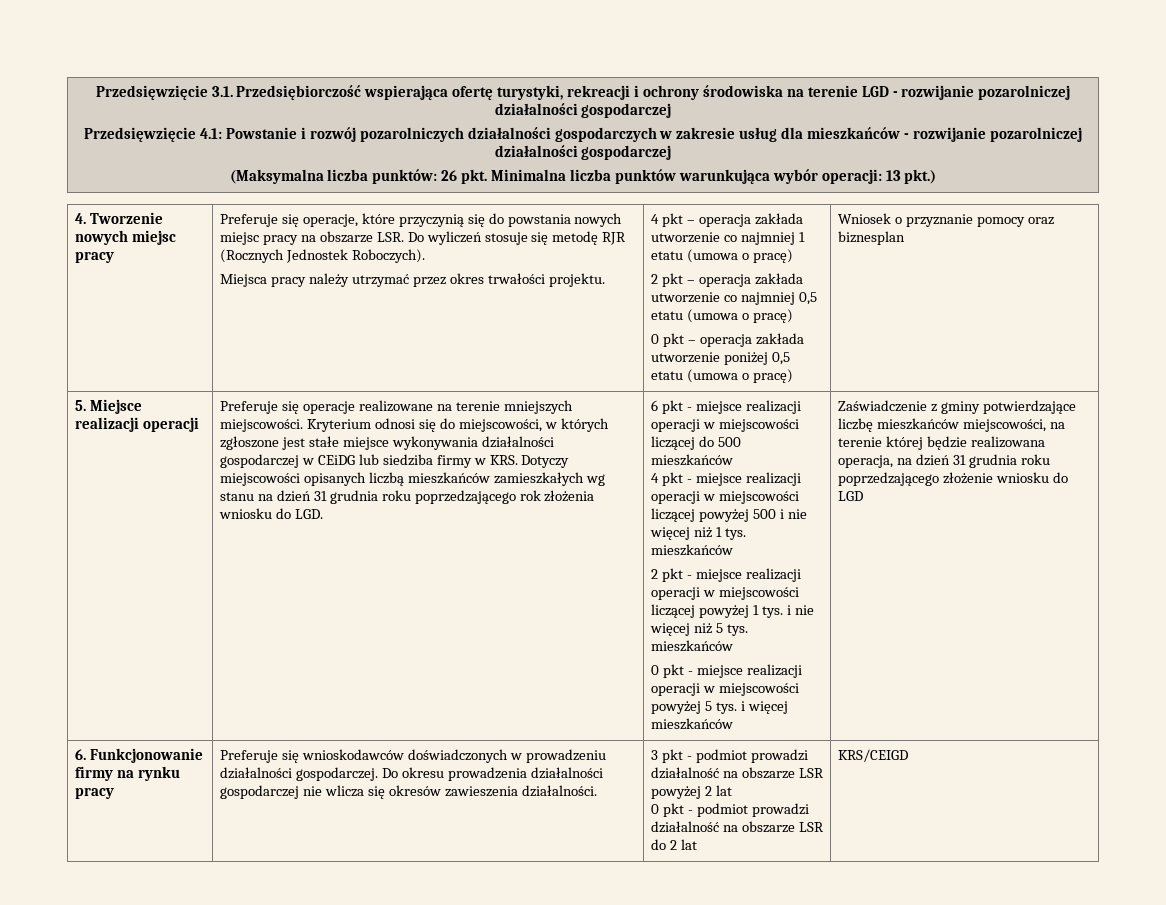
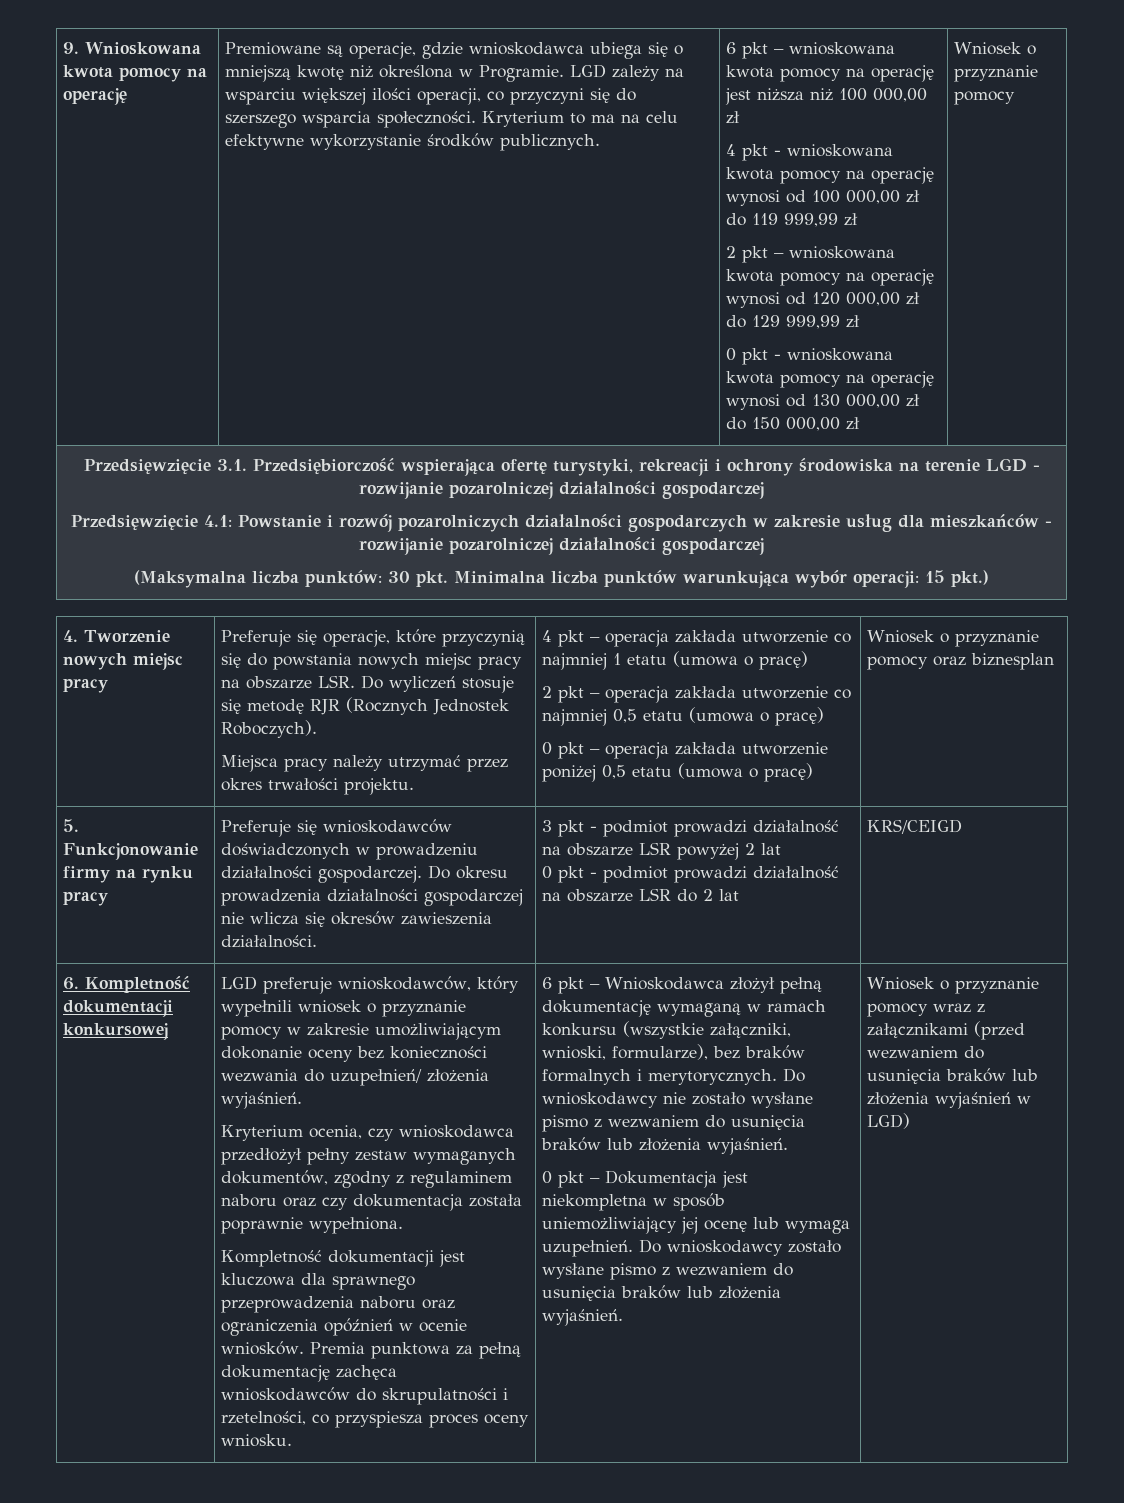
(95, 92) none -> [63,42,202,55] [63,65,208,82] [63,88,128,105] [225,42,684,59] [225,64,685,82] [225,88,637,105] [225,111,679,128] [225,133,601,151] [726,42,896,59] [726,65,935,82] [725,88,928,105] [726,111,741,124] [726,144,894,161] [726,167,935,184] [726,190,921,206] [726,213,859,227] [726,246,896,263] [726,269,935,286] [726,292,921,308] [726,315,861,329] [726,348,894,365] [726,371,935,388] [726,394,921,410] [726,417,861,431] [954,42,1037,55] [954,65,1039,82] [954,91,1016,105] 9. Wnioskowana kwota pomocy na operację | Premiowane są operacje, gdzie wnioskodawca ubiega się o mniejszą kwotę niż określona w Programie. LGD zależy na wsparciu większej ilości operacji, co przyczyni się do szerszego wsparcia społeczności. Kryterium to ma na celu efektywne wykorzystanie środków publicznych. | 6 pkt – wnioskowana kwota pomocy na operację jest niższa niż 100 000,00 zł // 4 pkt - wnioskowana kwota pomocy na operację wynosi od 100 000,00 zł do 119 999,99 zł // 2 pkt – wnioskowana kwota pomocy na operację wynosi od 120 000,00 zł do 129 999,99 zł // 0 pkt - wnioskowana kwota pomocy na operację wynosi od 130 000,00 zł do 150 000,00 zł | Wniosek o przyznanie pomocy //
[441,170,458,181] 26 -> [388,571,410,583] 30
[885,170,901,181] 13 -> [924,570,945,583] 15
[90,399,143,414] [75,417,200,432] [220,400,573,414] [220,418,609,432] [220,436,554,450] [220,454,570,468] [220,472,605,486] [220,490,595,504] [219,508,323,519] [651,400,801,414] [651,419,799,432] [651,436,741,450] [651,454,734,466] [651,472,801,486] [651,491,799,504] [651,508,807,522] [650,527,746,540] [651,544,734,556] [651,568,801,582] [651,587,799,600] [651,604,814,618] [650,623,748,636] [651,640,734,652] [651,664,802,678] [651,683,799,696] [651,701,788,714] [651,718,734,730] [838,400,1076,414] [838,418,1065,432] [838,436,1045,450] [838,454,1050,468] [838,472,1068,486] [838,491,864,501] [75,749,87,760] Miejsce realizacji operacji | Preferuje się operacje realizowane na terenie mniejszych miejscowości. Kryterium odnosi się do miejscowości, w których zgłoszone jest stałe miejsce wykonywania działalności gospodarczej w CEiDG lub siedziba firmy w KRS. Dotyczy miejscowości opisanych liczbą mieszkańców zamieszkałych wg stanu na dzień 31 grudnia roku poprzedzającego rok złożenia wniosku do LGD. | 6 pkt - miejsce realizacji operacji w miejscowości liczącej do 500 mieszkańców // 4 pkt - miejsce realizacji operacji w miejscowości liczącej powyżej 500 i nie więcej niż 1 tys. mieszkańców // 2 pkt - miejsce realizacji operacji w miejscowości liczącej powyżej 1 tys. i nie więcej niż 5 tys. mieszkańców // 0 pkt - miejsce realizacji operacji w miejscowości powyżej 5 tys. i więcej mieszkańców | Zaświadczenie z gminy potwierdzające liczbę mieszkańców miejscowości, na terenie której będzie realizowana operacja, na dzień 31 grudnia roku poprzedzającego złożenie wniosku do LGD // 6. -> (80, 825) none
(909, 755) none -> [63,976,191,993] [63,1000,174,1017] [63,1023,169,1040] [221,976,520,994] [221,1000,467,1017] [221,1023,502,1040] [221,1046,488,1062] [221,1069,490,1086] [221,1092,303,1109] [221,1125,515,1141] [221,1148,517,1165] [221,1170,513,1188] [221,1194,523,1211] [221,1217,404,1234] [221,1250,466,1267] [221,1273,416,1290] [221,1296,456,1313] [221,1318,468,1336] [221,1341,522,1359] [221,1365,398,1382] [221,1387,509,1405] [221,1411,530,1428] [221,1434,293,1447] [542,977,823,994] [542,1000,827,1017] [542,1021,792,1039] [542,1044,806,1060] [542,1068,806,1085] [542,1092,814,1108] [542,1115,806,1132] [541,1137,789,1155] [542,1170,749,1188] [542,1193,726,1211] [542,1217,851,1234] [542,1239,842,1257] [542,1263,794,1280] [542,1285,782,1301] [542,1309,624,1326] [867,977,1040,994] [867,1003,986,1017] [867,1021,1026,1040] [867,1046,985,1059] [867,1068,1039,1084] [867,1092,1032,1109] [867,1113,911,1129] // 6. Kompletność dokumentacji konkursowej | LGD preferuje wnioskodawców, który wypełnili wniosek o przyznanie pomocy w zakresie umożliwiającym dokonanie oceny bez konieczności wezwania do uzupełnień/ złożenia wyjaśnień. // Kryterium ocenia, czy wnioskodawca przedłożył pełny zestaw wymaganych dokumentów, zgodny z regulaminem naboru oraz czy dokumentacja została poprawnie wypełniona. // Kompletność dokumentacji jest kluczowa dla sprawnego przeprowadzenia naboru oraz ograniczenia opóźnień w ocenie wniosków. Premia punktowa za pełną dokumentację zachęca wnioskodawców do skrupulatności i rzetelności, co przyspiesza proces oceny wniosku. | 6 pkt – Wnioskodawca złożył pełną dokumentację wymaganą w ramach konkursu (wszystkie załączniki, wnioski, formularze), bez braków formalnych i merytorycznych. Do wnioskodawcy nie zostało wysłane pismo z wezwaniem do usunięcia braków lub złożenia wyjaśnień. // 0 pkt – Dokumentacja jest niekompletna w sposób uniemożliwiający jej ocenę lub wymaga uzupełnień. Do wnioskodawcy zostało wysłane pismo z wezwaniem do usunięcia braków lub złożenia wyjaśnień. | Wniosek o przyznanie pomocy wraz z załącznikami (przed wezwaniem do usunięcia braków lub złożenia wyjaśnień w LGD)

